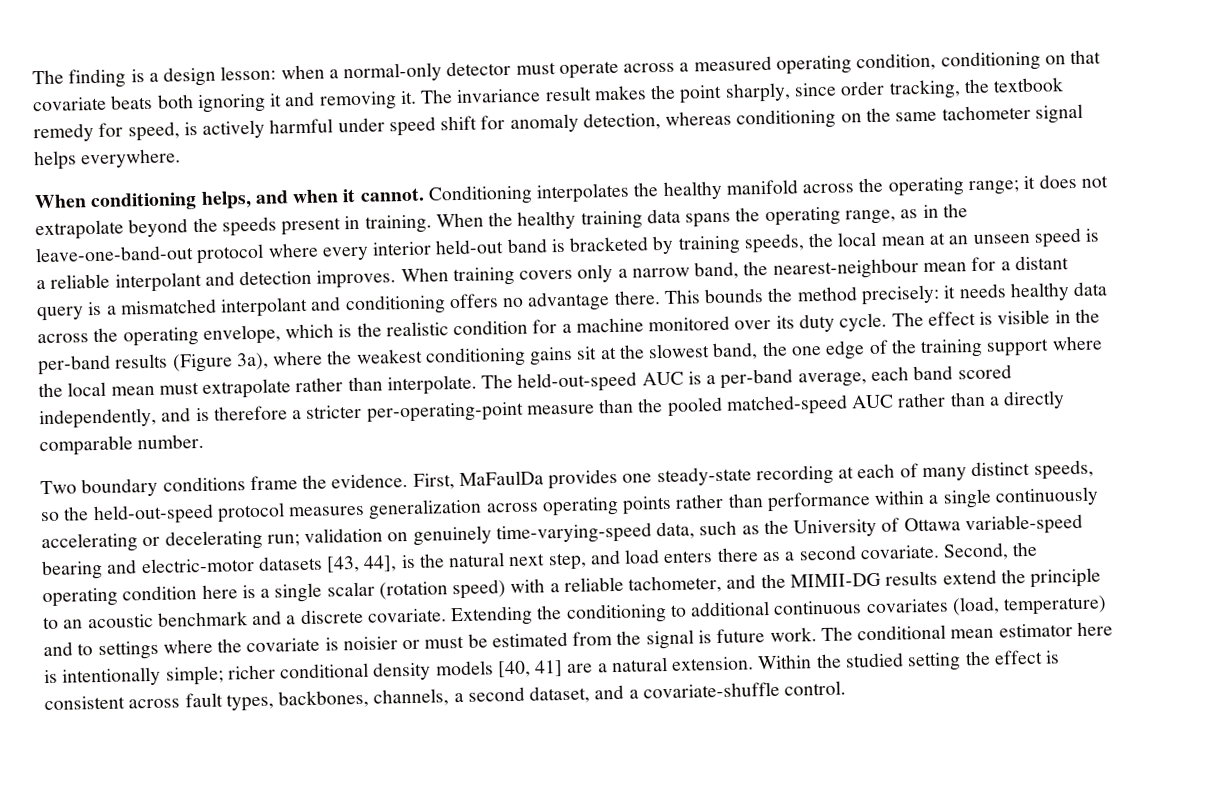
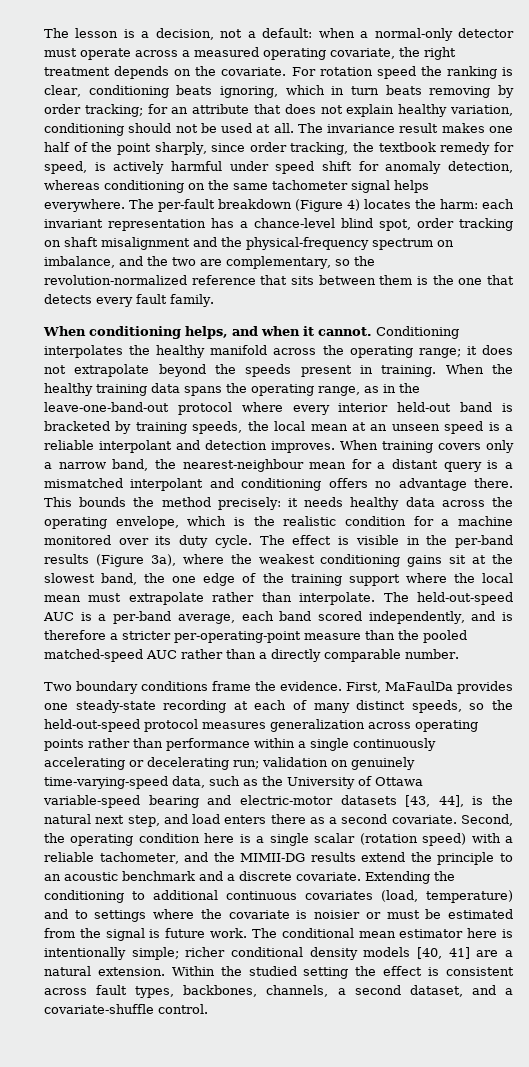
[32,65,277,89] The finding is a design lesson: -> [44,28,313,40] The lesson is a decision, not a default:
[856,49,1102,72] [32,90,417,114] condition, conditioning on that covariate beats both ignoring it and removing it. -> [330,47,456,60] [44,66,514,79] [44,85,514,98] [44,104,513,117] [44,123,294,136] covariate, the right treatment depends on the covariate. For rotation speed the ranking is clear, conditioning beats ignoring, which in turn beats removing by order tracking; for an attribute that does not explain healthy variation, conditioning should not be used at all.
(647, 93) none -> [488,126,513,133] [44,142,88,152] one half of
(182, 158) none -> [129,199,514,212] [44,218,513,231] [44,237,454,250] [44,256,375,269] [44,275,515,285] [44,294,214,307] The per-fault breakdown (Figure 4) locates the harm: each invariant representation has a chance-level blind spot, order tracking on shaft misalignment and the physical-frequency spectrum on imbalance, and the two are complementary, so the revolution-normalized reference that sits between them is the one that detects every fault family.

